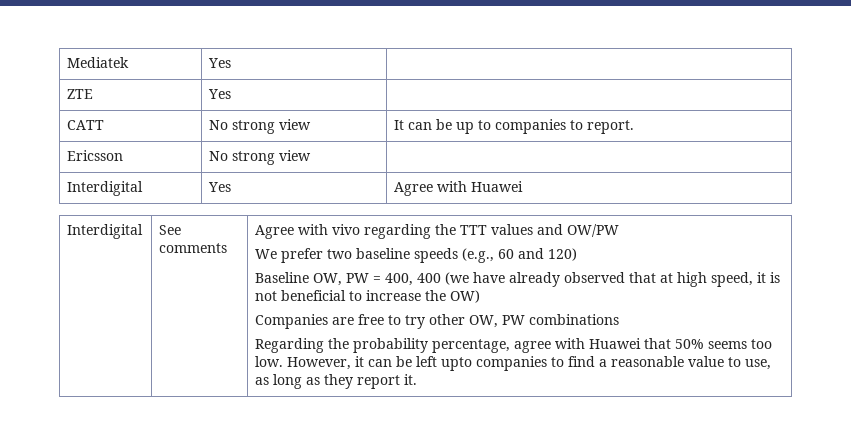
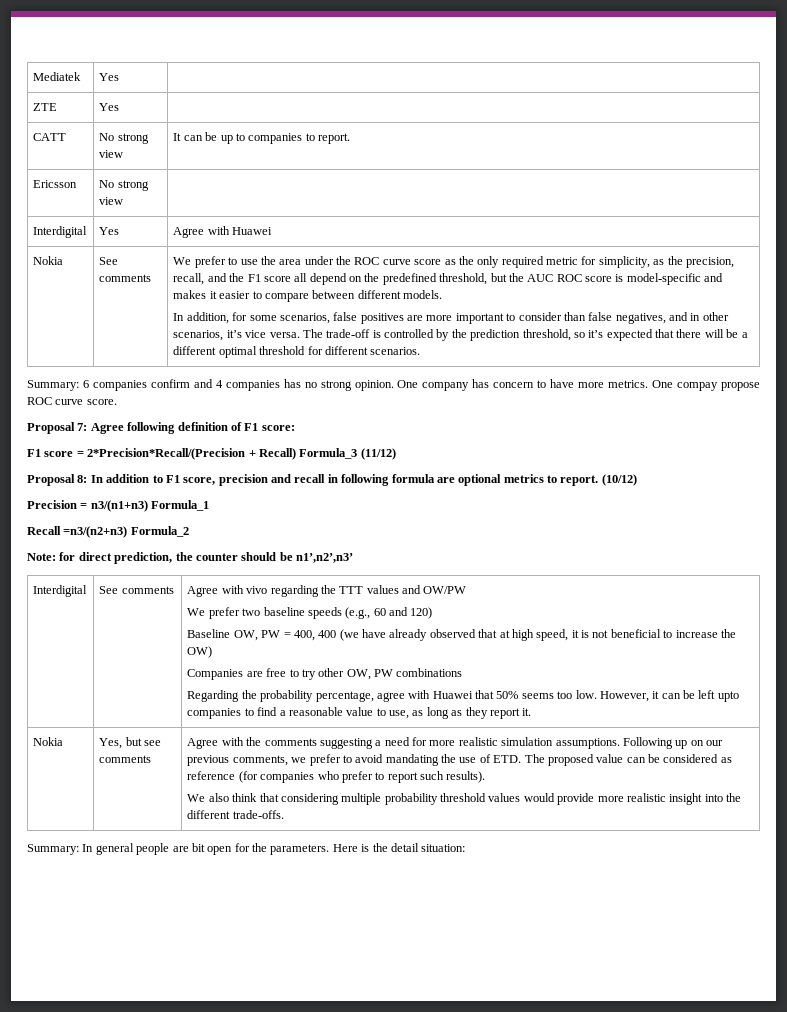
(524, 186) none -> [33,256,64,265] [99,257,119,265] [99,274,152,282] [173,256,734,268] [173,273,724,285] [173,290,443,302] [173,312,729,324] [173,329,748,341] [173,346,421,358] [27,379,761,391] [27,397,117,405] [27,422,295,434] [27,448,396,460] [27,474,637,486] [27,500,210,512] [27,526,189,538] [27,552,353,564] // Nokia | See comments | We prefer to use the area under the ROC curve score as the only required metric for simplicity, as the precision, recall, and the F1 score all depend on the predefined threshold, but the AUC ROC score is model-specific and makes it easier to compare between different models. // In addition, for some scenarios, false positives are more important to consider than false negatives, and in other scenarios, it’s vice versa. The trade-off is controlled by the prediction threshold, so it’s expected that there will be a different optimal threshold for different scenarios. // Summary: 6 companies confirm and 4 companies has no strong opinion. One company has concern to have more metrics. One compay propose ROC curve score. // Proposal 7: Agree following definition of F1 score: // F1 score = 2*Precision*Recall/(Precision + Recall) Formula_3 (11/12) // Proposal 8: In addition to F1 score, precision and recall in following formula are optional metrics to report. (10/12) // Precision = n3/(n1+n3) Formula_1 // Recall =n3/(n2+n3) Formula_2 // Note: for direct prediction, the counter should be n1’,n2’,n3’
(418, 379) none -> [33,737,64,746] [99,737,162,749] [99,755,152,763] [187,737,724,749] [187,754,732,766] [187,771,486,783] [187,793,742,805] [187,810,284,819] [27,843,466,855] // Nokia | Yes, but see comments | Agree with the comments suggesting a need for more realistic simulation assumptions. Following up on our previous comments, we prefer to avoid mandating the use of ETD. The proposed value can be considered as reference (for companies who prefer to report such results). // We also think that considering multiple probability threshold values would provide more realistic insight into the different trade-offs. // Summary: In general people are bit open for the parameters. Here is the detail situation:

